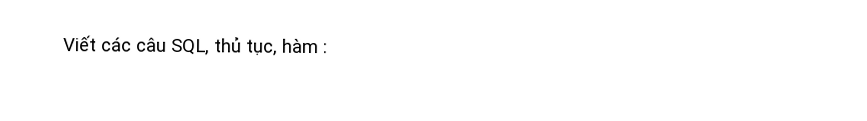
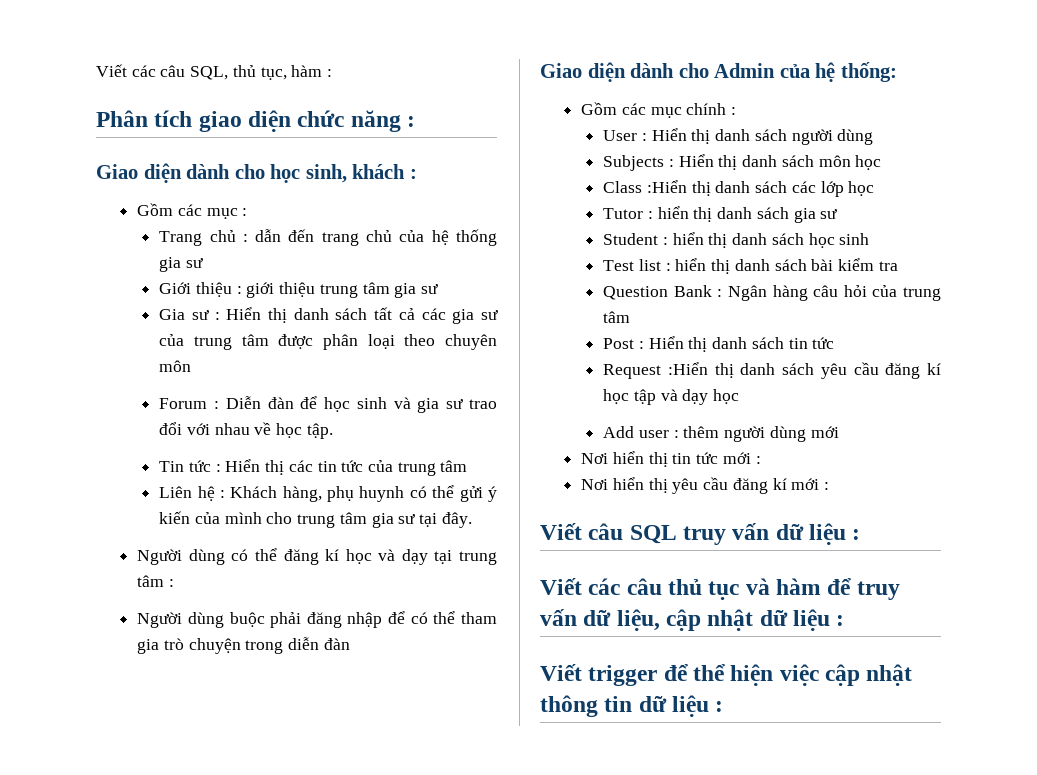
(328, 48) none -> [96,110,416,132] [96,163,417,183] [137,203,248,219] [159,229,497,246] [159,257,203,272] [159,282,439,298] [159,307,499,324] [159,334,498,350] [159,360,192,372] [159,396,497,413] [159,422,333,439] [159,459,468,476] [159,485,497,502] [159,511,472,528] [137,548,497,565] [137,575,174,587] [137,611,497,628] [137,637,350,654] [540,62,897,82] [581,102,737,118] [603,128,874,145] [603,154,882,171] [603,180,875,197] [603,206,838,223] [603,232,870,248] [603,258,898,274] [603,285,941,301] [603,311,631,323] [603,336,835,352] [603,362,941,379] [603,389,740,405] [603,426,839,442] [581,451,761,467] [581,477,830,494] [540,523,861,545] [540,578,900,600] [540,609,845,631] [540,664,913,686] [540,695,724,717] // Phân tích giao diện chức năng : // Giao diện dành cho học sinh, khách : // Gồm các mục : // Trang chủ : dẫn đến trang chủ của hệ thống gia sư // Giới thiệu : giới thiệu trung tâm gia sư // Gia sư : Hiển thị danh sách tất cả các gia sư của trung tâm được phân loại theo chuyên môn // Forum : Diễn đàn để học sinh và gia sư trao đổi với nhau về học tập. // Tin tức : Hiển thị các tin tức của trung tâm // Liên hệ : Khách hàng, phụ huynh có thể gửi ý kiến của mình cho trung tâm gia sư tại đây. // Người dùng có thể đăng kí học và dạy tại trung tâm : // Người dùng buộc phải đăng nhập để có thể tham gia trò chuyện trong diễn đàn // Giao diện dành cho Admin của hệ thống: // Gồm các mục chính : // User : Hiển thị danh sách người dùng // Subjects : Hiển thị danh sách môn học // Class :Hiển thị danh sách các lớp học // Tutor : hiển thị danh sách gia sư // Student : hiển thị danh sách học sinh // Test list : hiển thị danh sách bài kiểm tra // Question Bank : Ngân hàng câu hỏi của trung tâm // Post : Hiển thị danh sách tin tức // Request :Hiển thị danh sách yêu cầu đăng kí học tập và dạy học // Add user : thêm người dùng mới // Nơi hiển thị tin tức mới : // Nơi hiển thị yêu cầu đăng kí mới : // Viết câu SQL truy vấn dữ liệu : // Viết các câu thủ tục và hàm để truy vấn dữ liệu, cập nhật dữ liệu : // Viết trigger để thể hiện việc cập nhật thông tin dữ liệu :

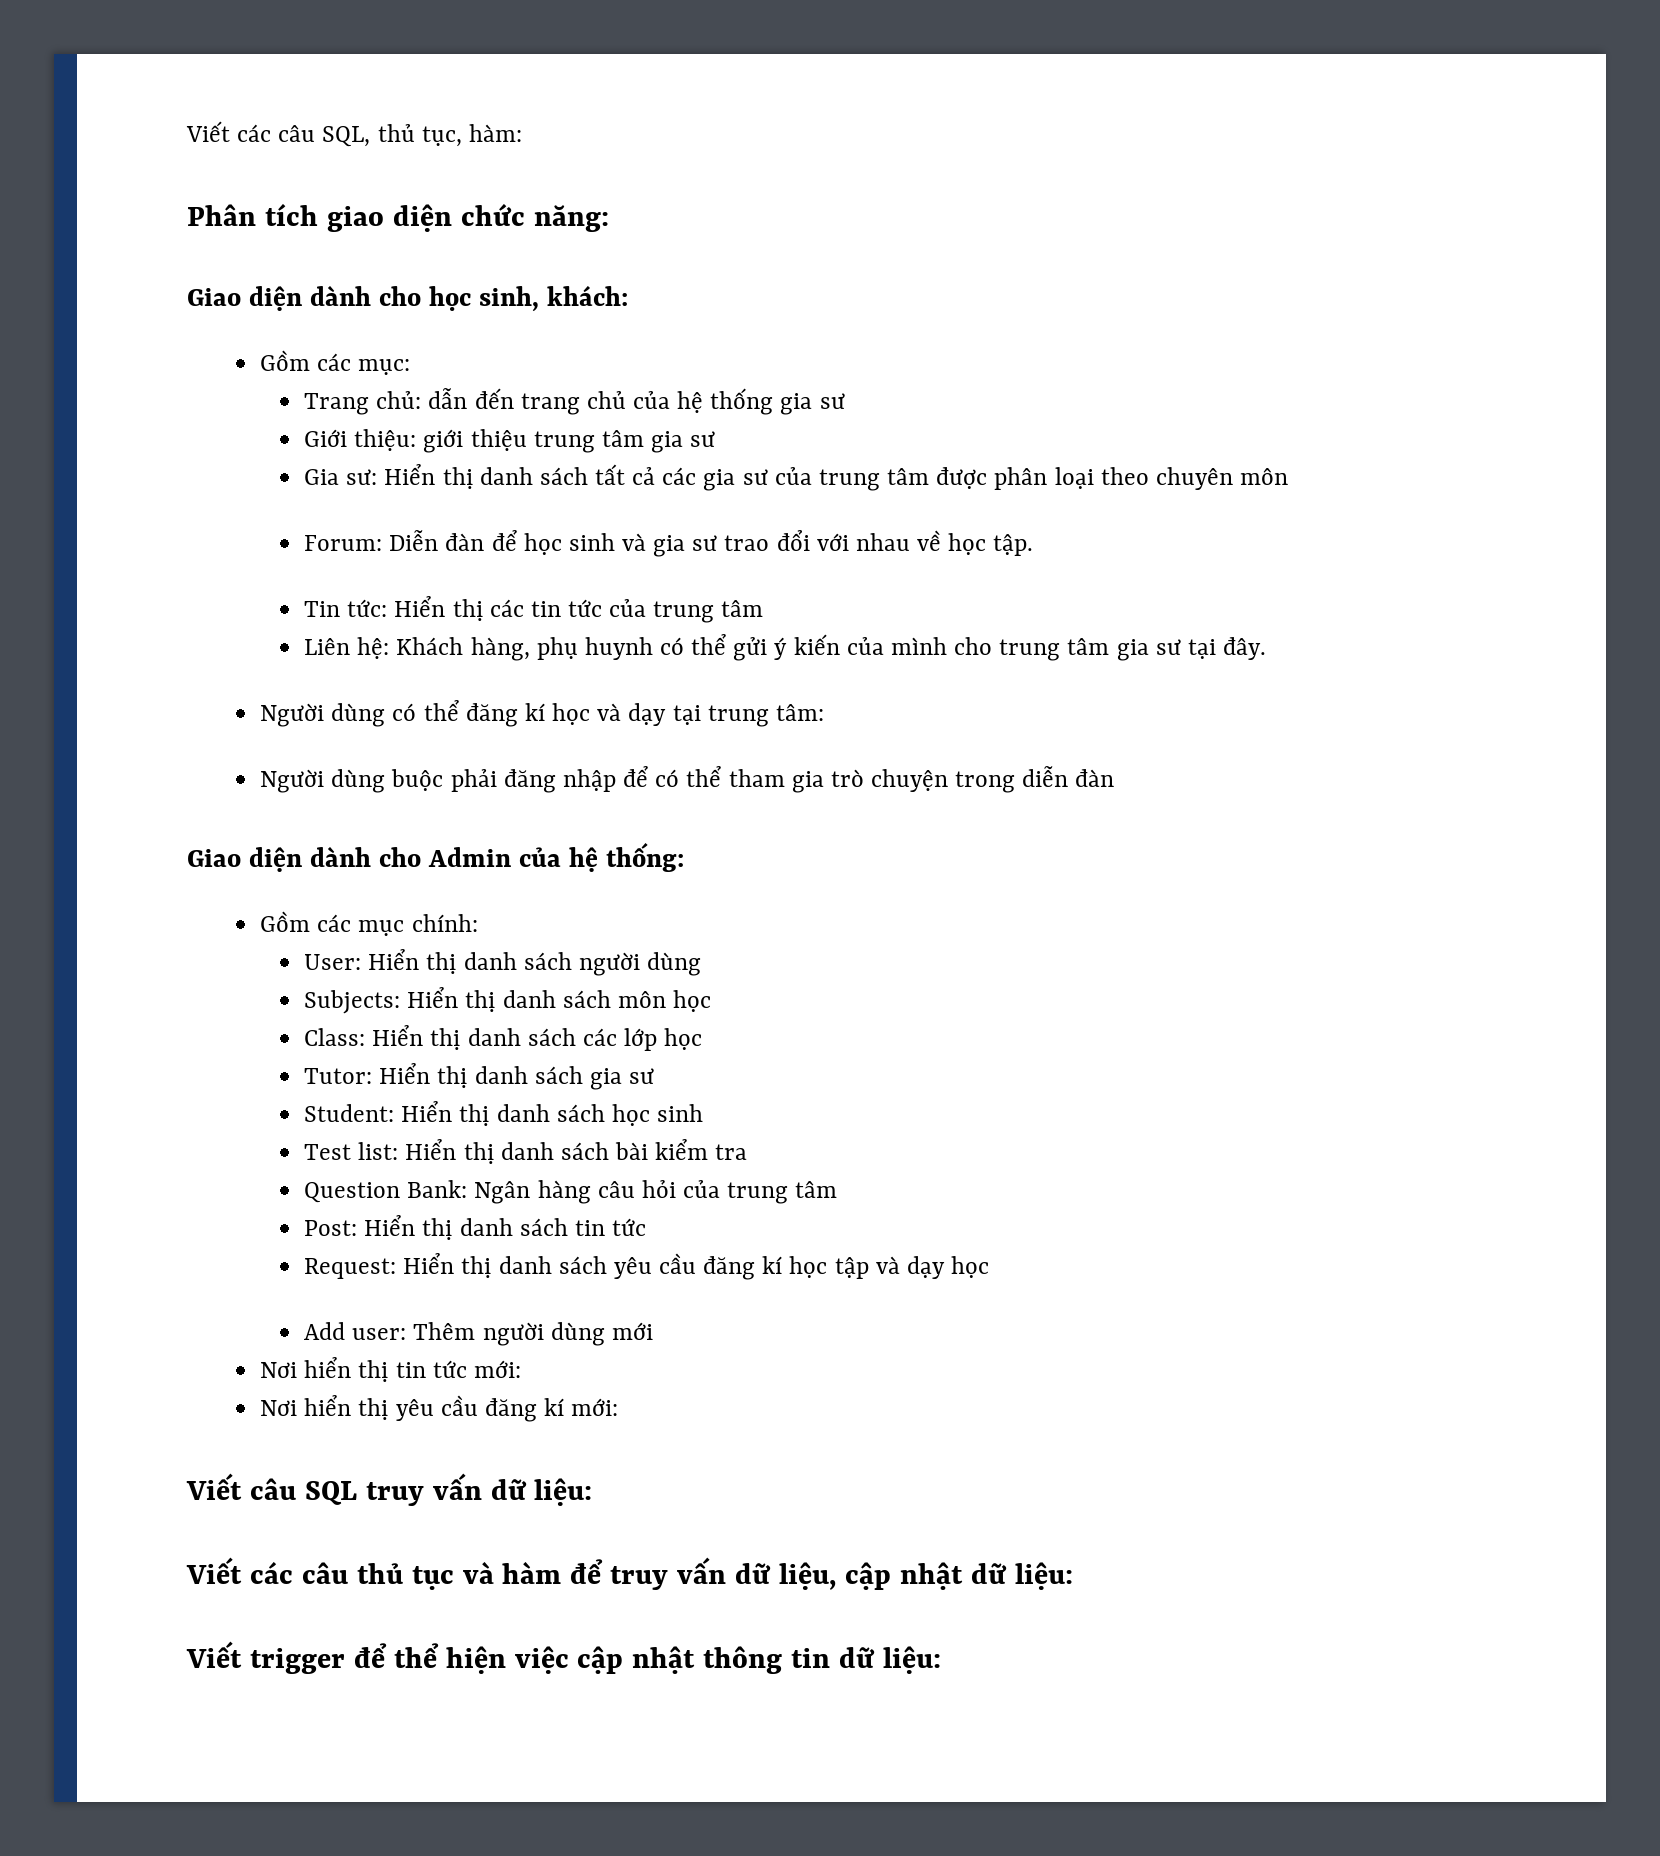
[291,65,333,77] hàm : -> [468,124,522,142] hàm:
[350,110,416,132] năng : -> [533,205,609,232] năng:
[352,164,417,179] [137,203,248,219] khách : // Gồm các mục : -> [546,285,628,306] [260,350,411,375] khách: // Gồm các mục:
[209,230,248,242] chủ : -> [376,391,422,409] chủ:
[195,282,242,297] thiệu : -> [354,429,417,451] thiệu:
[191,310,220,320] sư : -> [346,469,378,485] sư:
[159,398,219,409] Forum : -> [304,535,383,551] Forum:
[188,460,221,472] tức : -> [347,599,388,617] tức:
[197,486,225,501] hệ : -> [357,637,390,659] hệ:
[137,575,174,587] tâm : -> [775,703,824,721] tâm:
[686,103,737,115] [603,130,647,141] chính : // User : -> [411,914,478,932] [304,954,362,970] chính: // User:
[603,155,674,171] Subjects : -> [304,990,401,1014] Subjects:
[603,180,687,193] Class :Hiển -> [304,1025,424,1046] Class: Hiển
[603,206,689,219] Tutor : hiển -> [304,1063,431,1084] Tutor: Hiển
[603,232,704,245] Student : hiển -> [304,1101,453,1122] Student: Hiển
[638,258,707,271] list : hiển -> [358,1139,457,1160] list: Hiển
[673,285,723,297] Bank : -> [407,1180,468,1198] Bank:
[603,338,644,349] Post : -> [304,1220,358,1236] Post:
[603,362,708,379] Request :Hiển -> [304,1253,455,1279] Request: Hiển
[638,426,720,438] user : thêm -> [352,1322,476,1340] user: Thêm
[722,452,761,464] mới : -> [473,1360,521,1378] mới:
[791,478,830,490] mới : -> [571,1398,619,1416] mới:
[809,523,861,545] liệu : -> [534,1478,593,1506] liệu:
[793,609,845,631] liệu : -> [1014,1562,1073,1590] liệu:
[672,695,724,717] liệu : -> [883,1646,942,1674] liệu:

